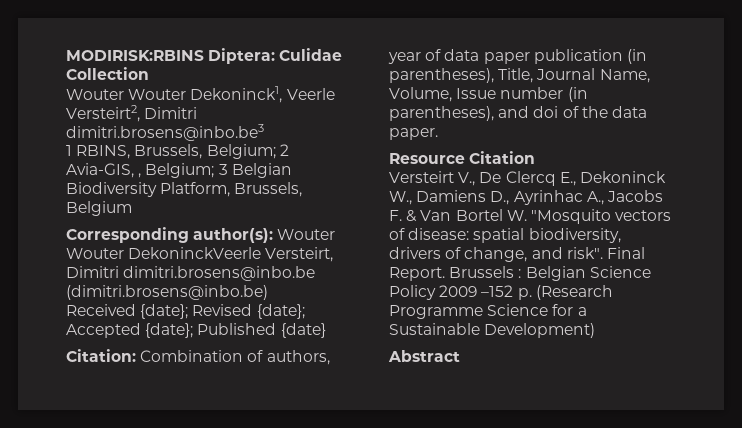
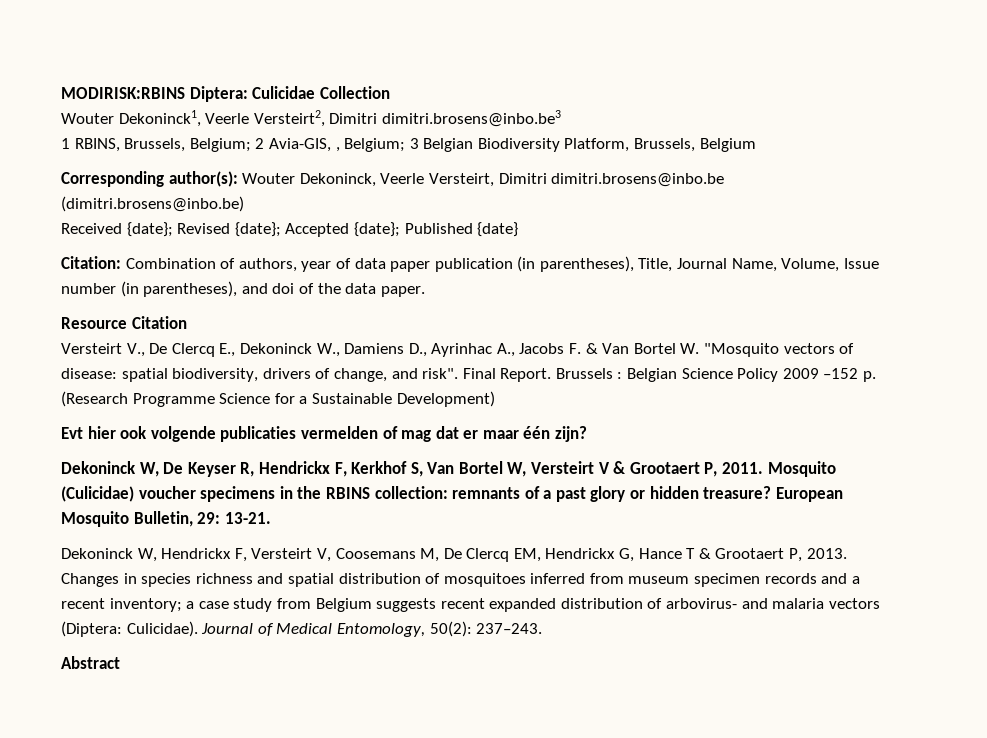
[279,48,343,61] Culidae -> [252,86,316,99] Culicidae
[128,89,187,100] Wouter -> (114, 118) none
[66,247,262,259] Wouter DekoninckVeerle -> [299,173,425,187] Dekoninck, Veerle
(596, 330) none -> [61,426,588,442] [61,461,836,477] [61,486,843,502] [61,511,271,527] [61,548,847,562] [61,573,860,587] [61,598,880,612] [61,621,543,637] // Evt hier ook volgende publicaties vermelden of mag dat er maar één zijn? // Dekoninck W, De Keyser R, Hendrickx F, Kerkhof S, Van Bortel W, Versteirt V & Grootaert P, 2011. Mosquito (Culicidae) voucher specimens in the RBINS collection: remnants of a past glory or hidden treasure? European Mosquito Bulletin, 29: 13-21. // Dekoninck W, Hendrickx F, Versteirt V, Coosemans M, De Clercq EM, Hendrickx G, Hance T & Grootaert P, 2013. Changes in species richness and spatial distribution of mosquitoes inferred from museum specimen records and a recent inventory; a case study from Belgium suggests recent expanded distribution of arbovirus- and malaria vectors (Diptera: Culicidae). Journal of Medical Entomology, 50(2): 237–243.

